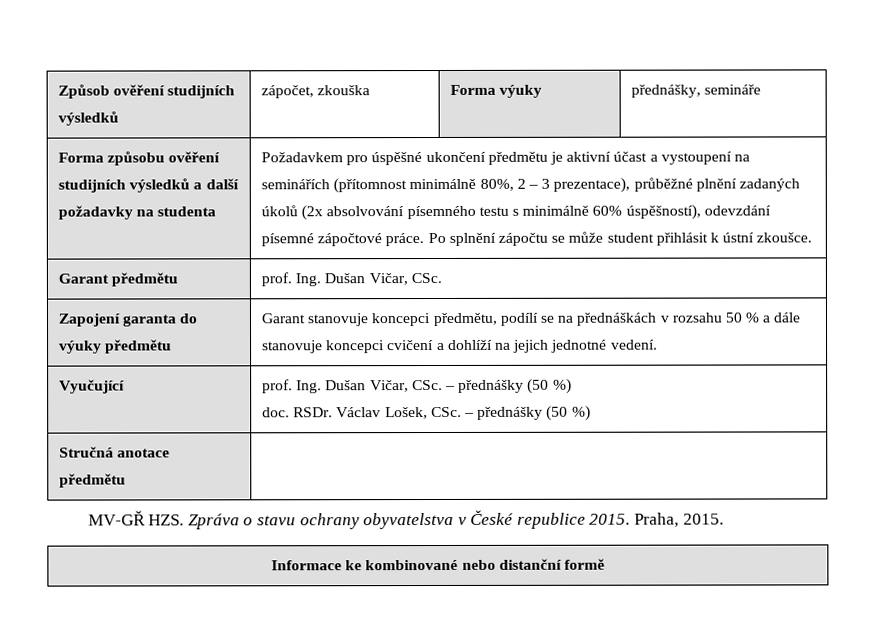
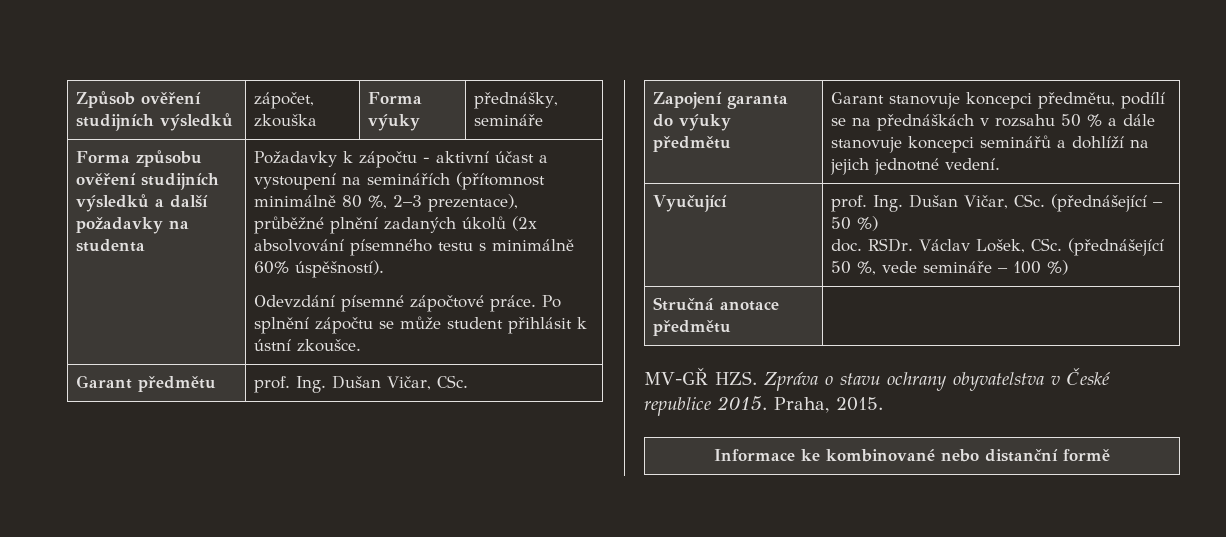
[261,151,563,166] Požadavkem pro úspěšné ukončení předmětu je -> [254,151,431,168] Požadavky k zápočtu -
[479,178,551,191] 80%, 2 – 3 -> [342,195,423,209] 80 %, 2–3
[625,204,771,220] úspěšností), odevzdání -> [295,260,385,278] [254,295,336,308] úspěšností). // Odevzdání
[387,340,435,351] cvičení -> [980,135,1052,148] seminářů
[444,378,550,394] – přednášky (50 -> [1051,194,1164,212] [831,217,852,230] (přednášející – 50
[463,405,569,421] – přednášky (50 -> [1068,238,1165,256] [831,261,1042,275] (přednášející 50 %, vede semináře – 100

